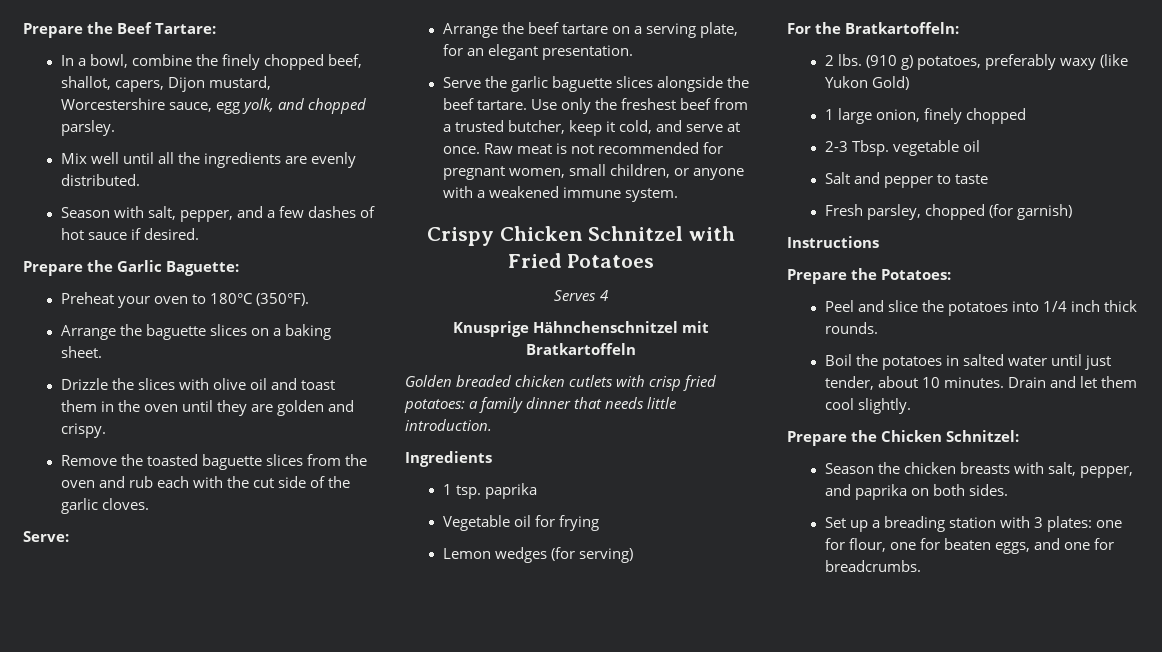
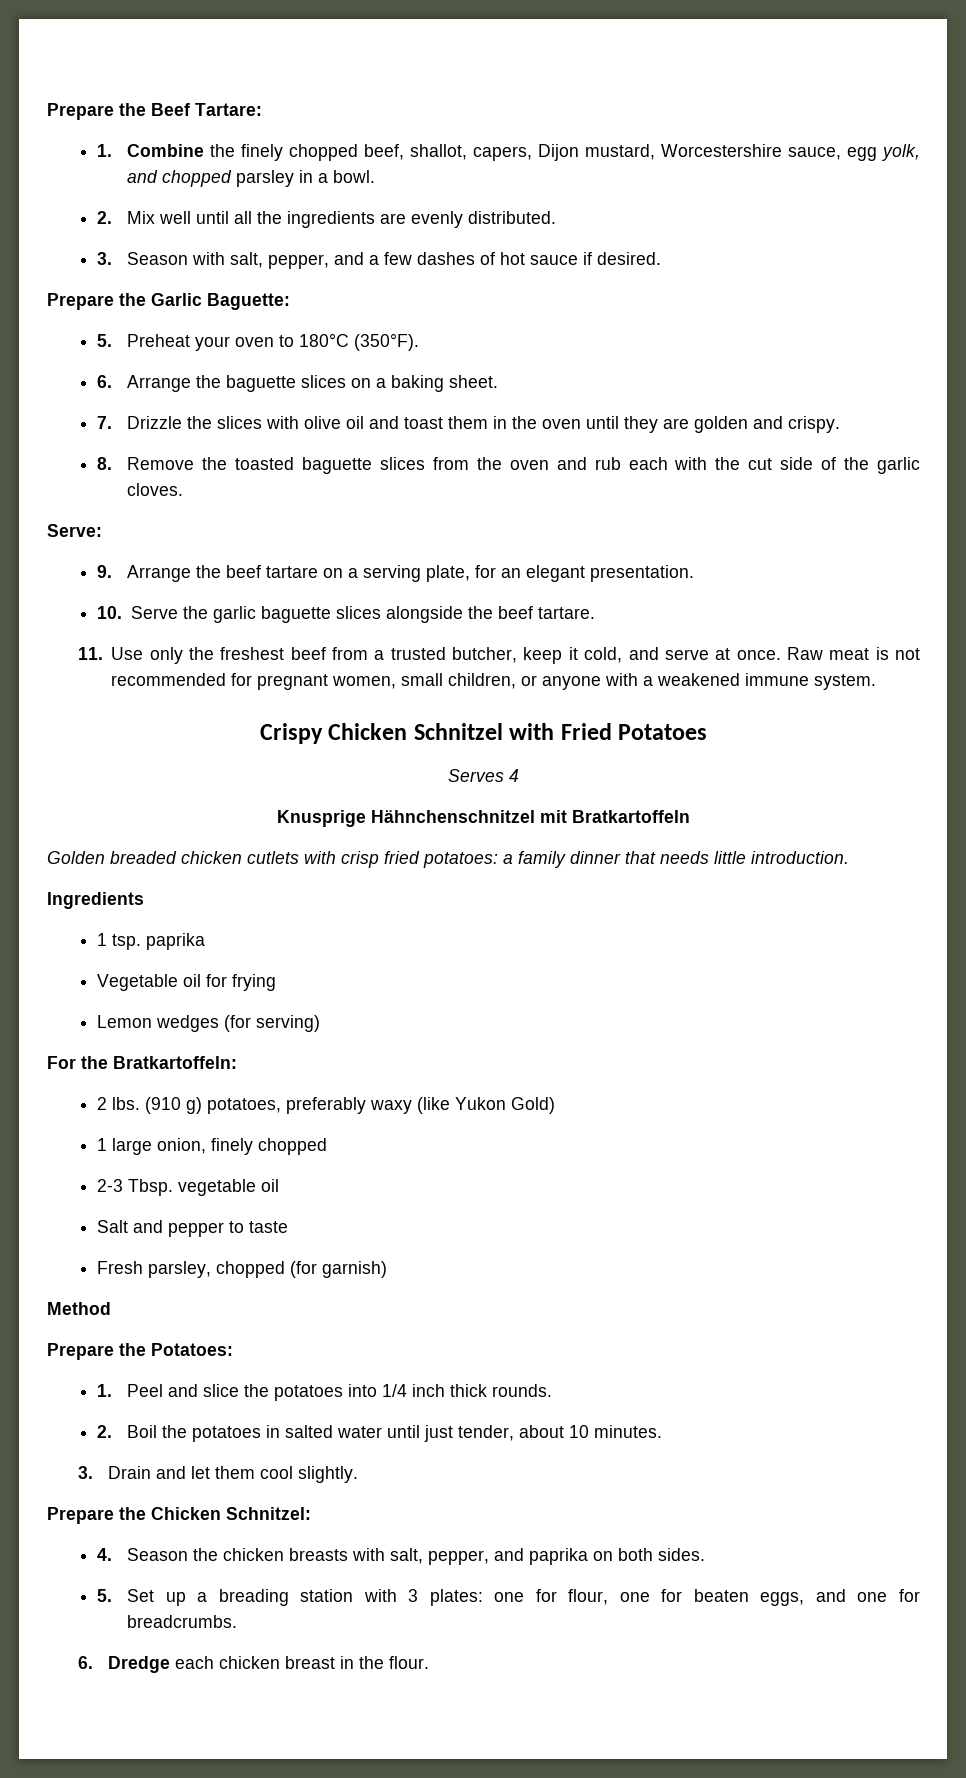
[60,54,193,68] In a bowl, combine -> [96,144,205,157] 1. Combine
[60,120,115,136] parsley. // -> [236,170,376,187] [96,211,112,224] parsley in a bowl. // 2.
(140, 180) none -> [96,252,112,265] 3.
(240, 268) none -> [96,334,112,347] 5.
(310, 299) none -> [96,375,112,388] 6.
(102, 352) none -> [96,416,112,429] 7.
(106, 430) none -> [96,457,112,470] 8.
(69, 536) none -> [96,565,112,578] 9.
(634, 52) none -> [96,606,122,619] 10.
(527, 105) none -> [77,647,103,660] // 11.
[787,236,879,248] Instructions -> [47,1302,111,1315] Method
(952, 274) none -> [96,1384,112,1397] 1.
(878, 328) none -> [96,1425,112,1438] 2.
(1005, 382) none -> [77,1466,93,1479] // 3.
(1020, 436) none -> [96,1548,112,1561] 4.
(1009, 490) none -> [96,1589,112,1602] 5.
(921, 566) none -> [77,1656,430,1673] // 6. Dredge each chicken breast in the flour.

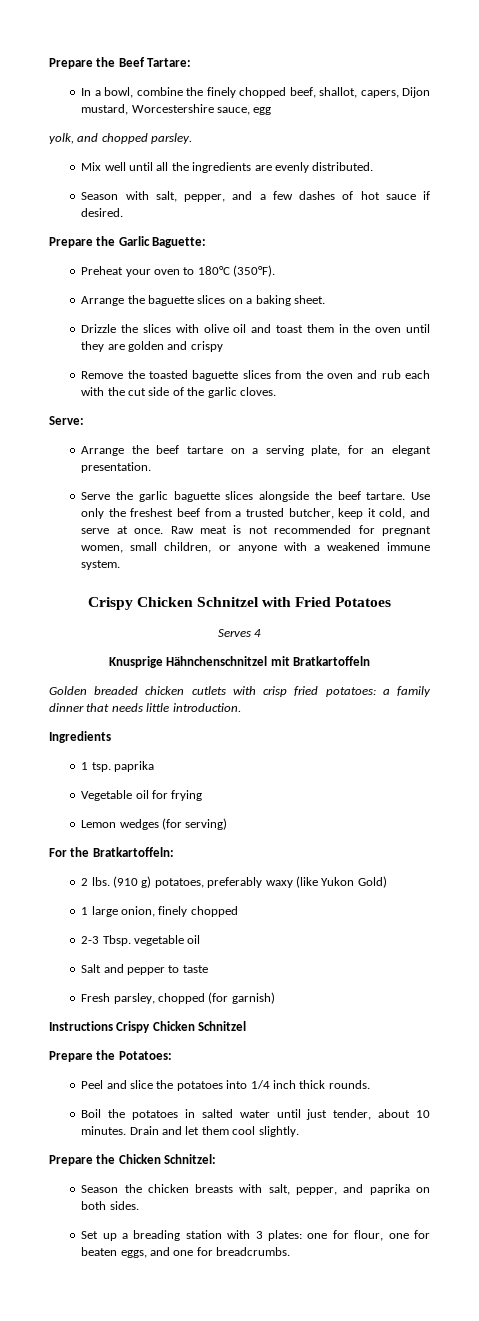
[96,144,205,157] 1. Combine -> [81,87,183,98] In a bowl, combine
(878, 154) none -> (272, 111) //
[236,170,376,187] [96,211,112,224] parsley in a bowl. // 2. -> [151,133,193,144] parsley. //
[96,252,112,265] 3. -> (374, 166) none
[96,334,112,347] 5. -> (207, 242) none
[96,375,112,388] 6. -> (276, 271) none
[96,416,112,429] 7. -> (325, 299) none
[788,416,841,433] [96,457,112,470] crispy. // 8. -> [190,341,223,352] crispy //
[96,565,112,578] 9. -> (84, 420) none
[96,606,122,619] 10. -> (152, 467) none
[77,647,103,660] // 11. -> (406, 496) none
[47,1302,111,1315] Method -> [49,1021,247,1033] Instructions Crispy Chicken Schnitzel
[96,1384,112,1397] 1. -> (172, 1055) none
[96,1425,112,1438] 2. -> (370, 1084) none
[77,1466,93,1479] // 3. -> (127, 1130) none
[96,1548,112,1561] 4. -> (217, 1159) none
[96,1589,112,1602] 5. -> (139, 1205) none
[77,1656,430,1673] // 6. Dredge each chicken breast in the flour. -> (291, 1251) none

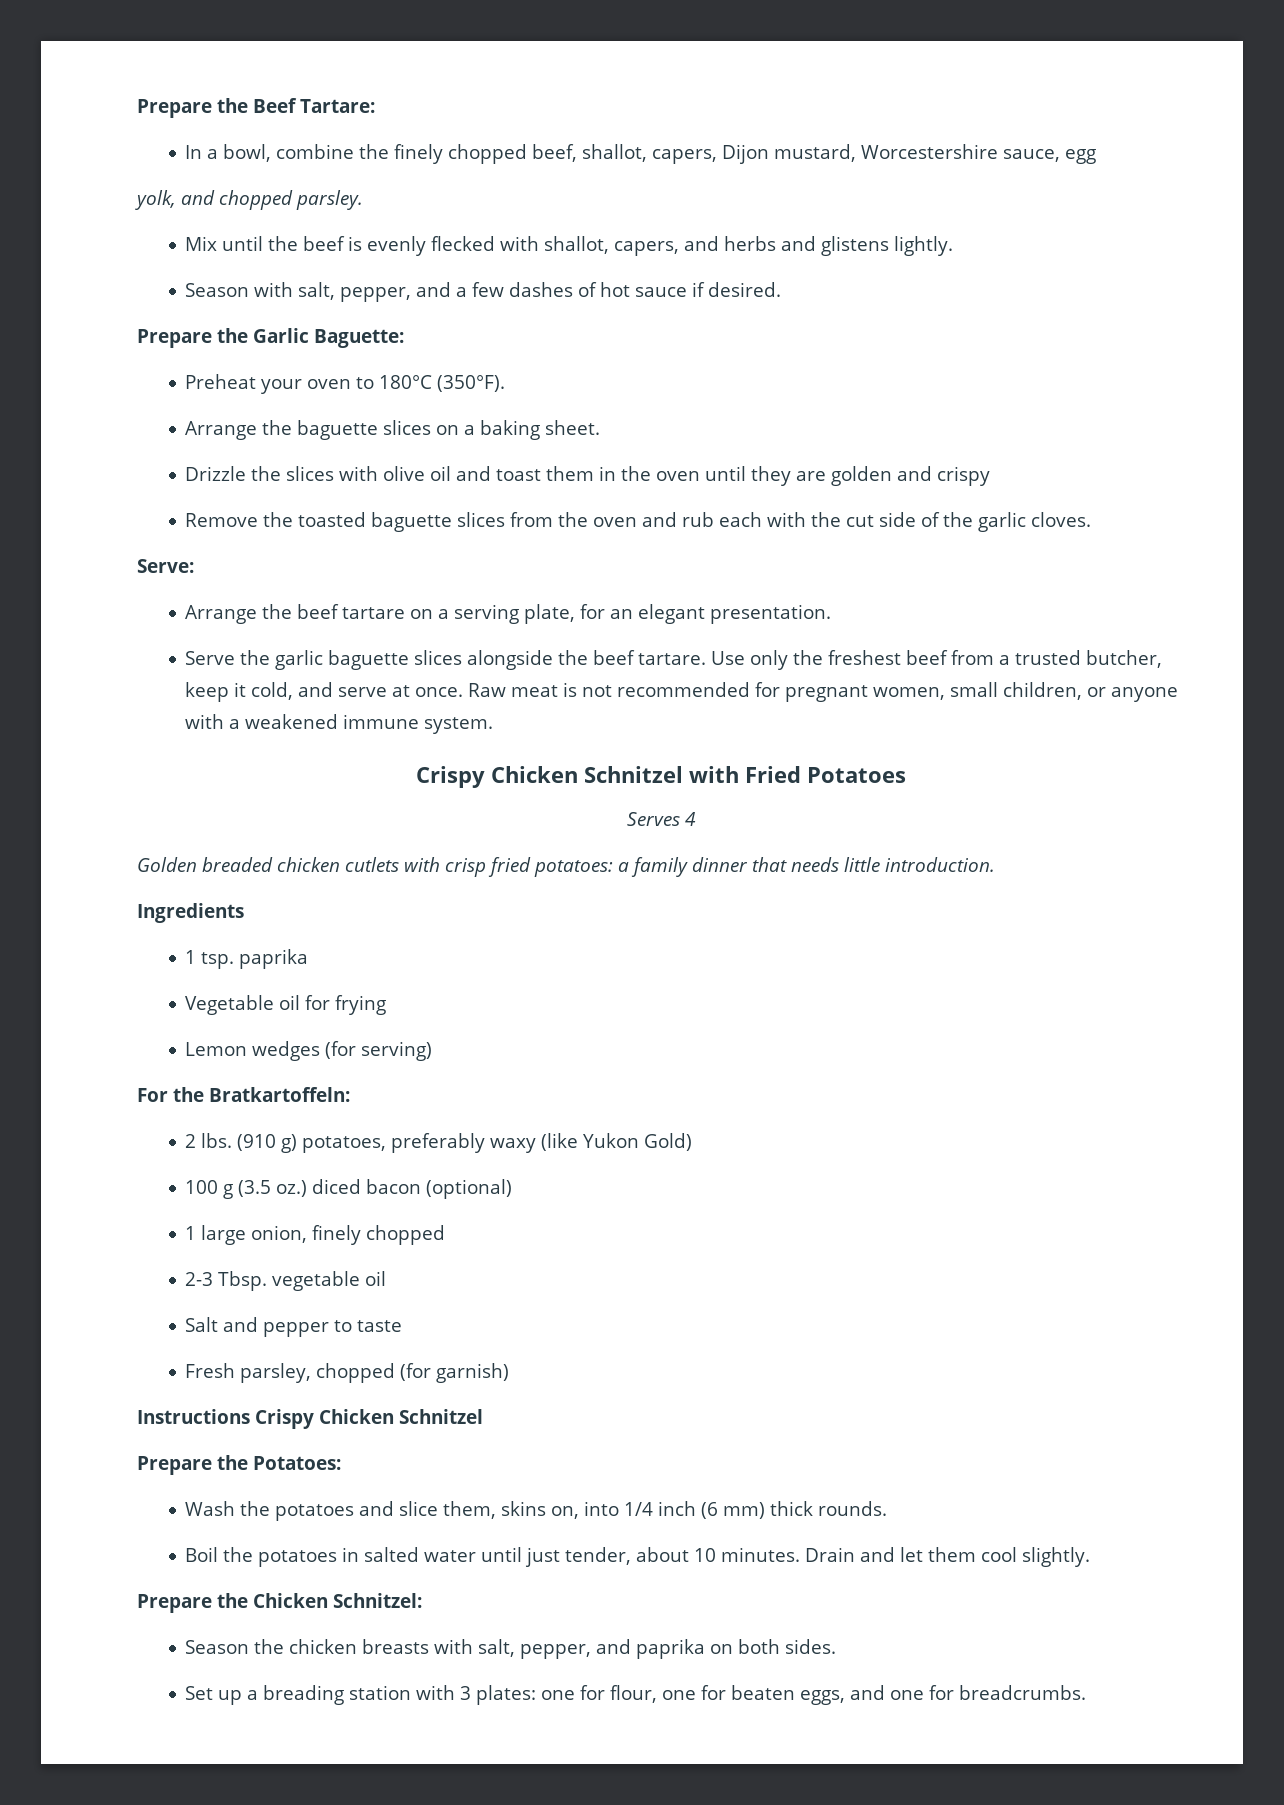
[104,162,374,173] well until all the ingredients are evenly distributed. -> [222,236,954,256] until the beef is evenly flecked with shallot, capers, and herbs and glistens lightly.
[108,656,371,668] // Knusprige Hähnchenschnitzel mit Bratkartoffeln -> (696, 819) none
(387, 882) none -> [185,1179,513,1199] // 100 g (3.5 oz.) diced bacon (optional)
[81,1080,223,1091] Peel and slice the potatoes -> [185,1501,580,1521] Wash the potatoes and slice them, skins on,
(296, 1084) none -> [701,1502,766,1519] (6 mm)

